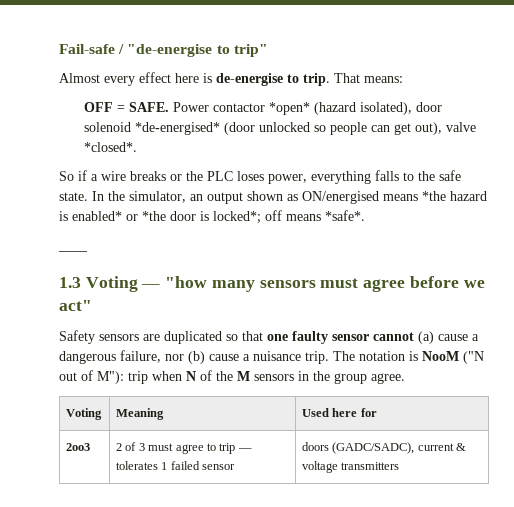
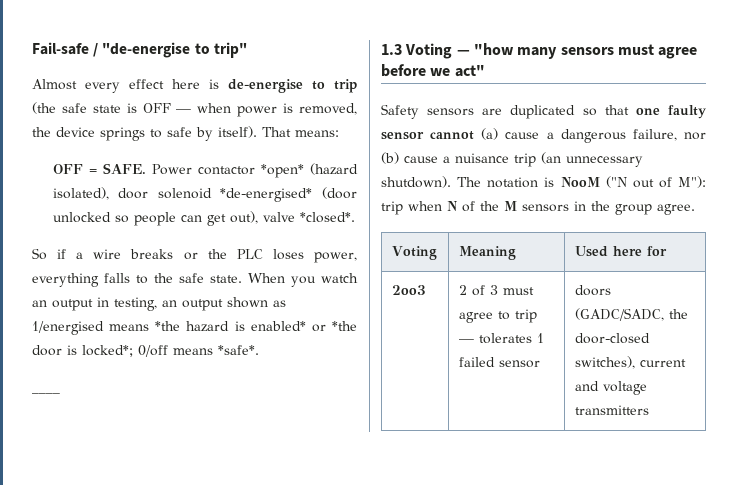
[303,73,330,86] trip. -> [334,79,357,93] [32,102,357,117] [32,126,257,141] trip (the safe state is OFF — when power is removed, the device springs to safe by itself).
[92,191,186,203] In the simulator, -> [248,273,358,287] [32,297,157,311] When you watch an output in testing,
[302,191,379,204] ON/energised -> [32,321,104,335] 1/energised
[265,210,282,221] off -> [138,345,168,357] 0/off
[305,351,329,364] trip. -> [514,152,643,167] [381,176,451,188] trip (an unnecessary shutdown).
[332,442,467,454] (GADC/SADC), current & -> [574,308,688,321] [574,333,650,344] [574,356,686,369] [574,381,599,391] (GADC/SADC, the door-closed switches), current and

